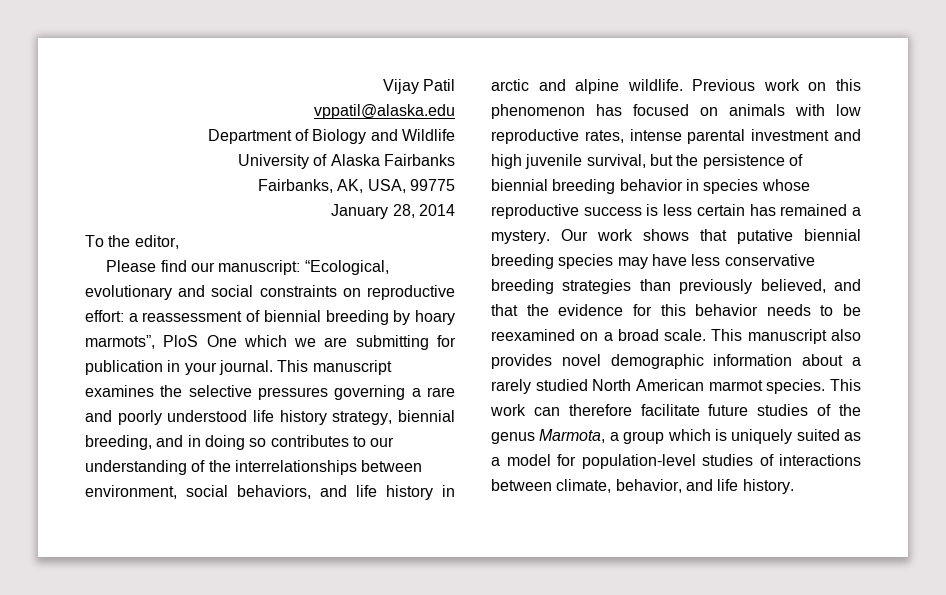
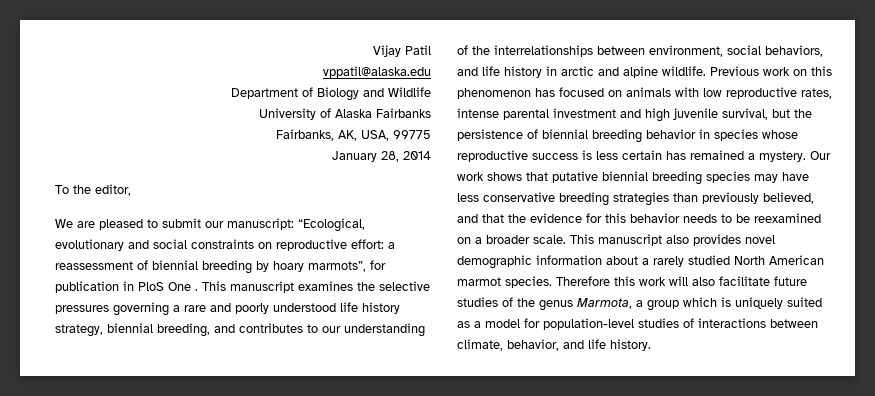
[106,260,187,272] Please find -> [55,218,201,230] We are pleased to submit
[163,335,456,350] [85,360,273,375] PloS One which we are submitting for publication in your journal. -> [370,260,386,270] [55,281,198,293] for publication in PloS One .
[187,435,267,450] in doing so -> (235, 328) none
[617,329,659,341] broad -> [486,235,530,244] broader
[830,379,861,391] [490,404,632,416] This work can therefore -> [556,276,715,286] Therefore this work will also

